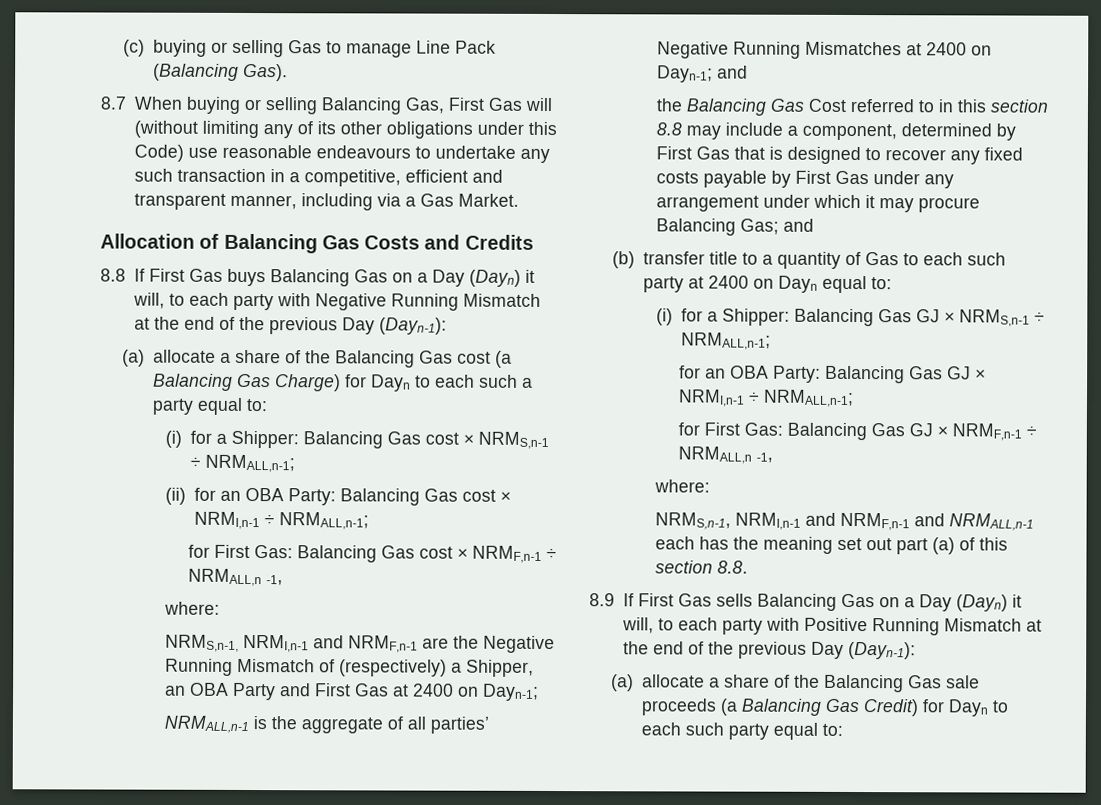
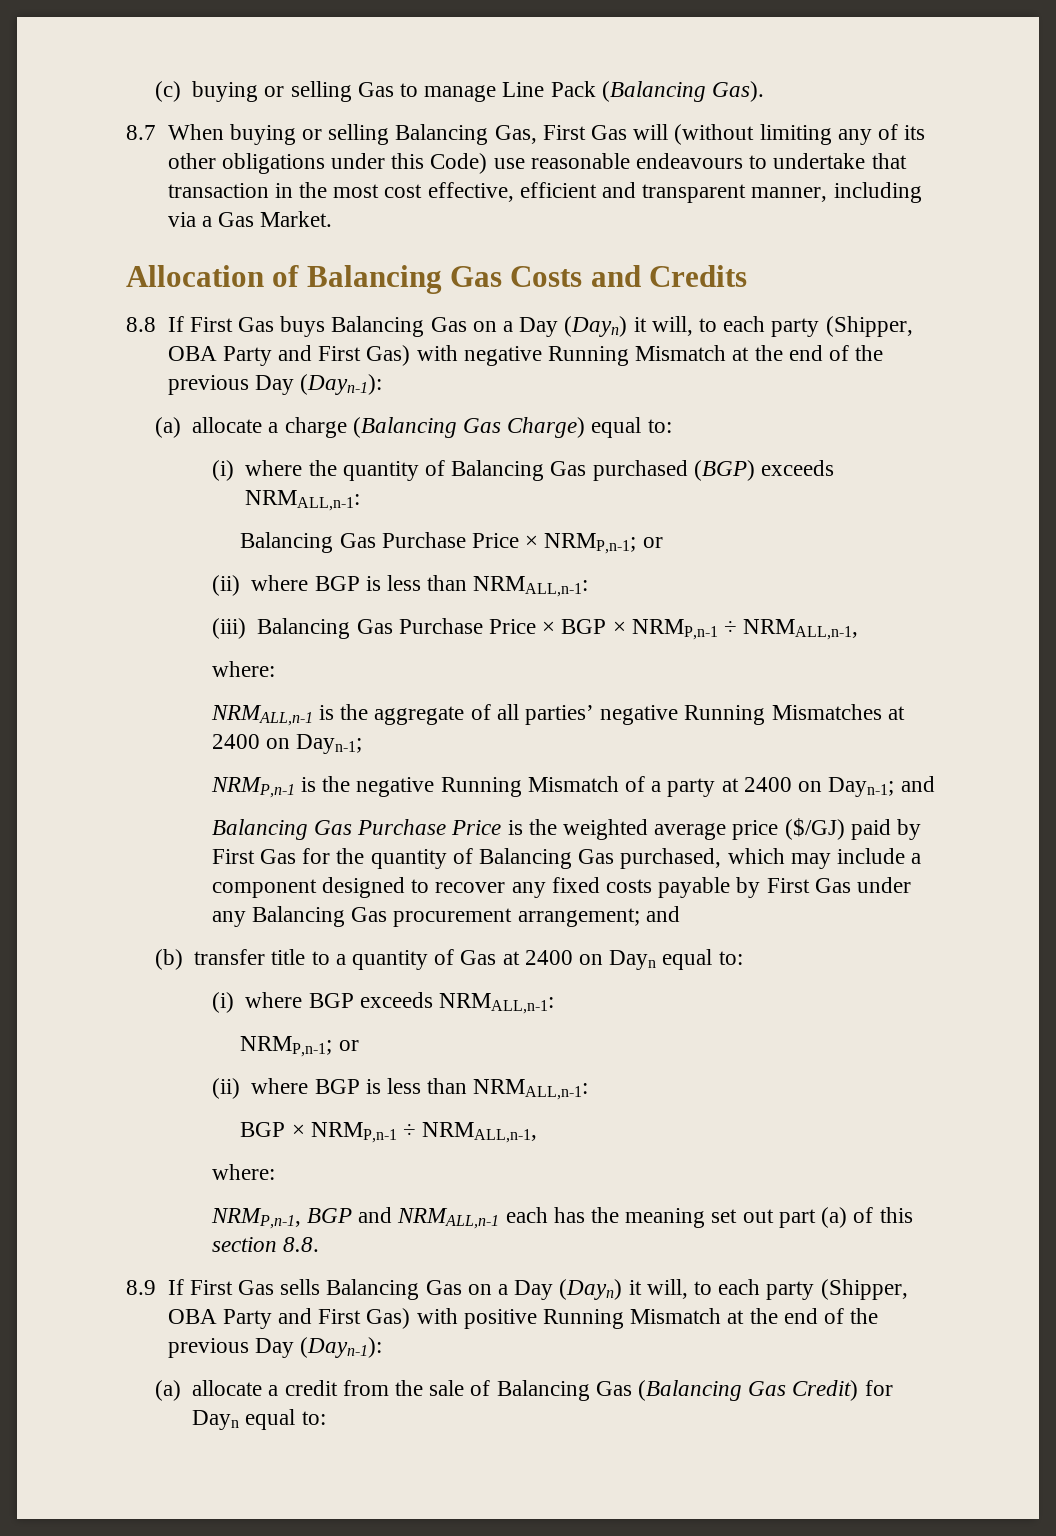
[519,148,550,163] [133,168,401,187] any such transaction in a competitive, -> [871,153,907,169] [167,182,514,202] that transaction in the most cost effective,
[276,293,387,311] with Negative -> [825,316,913,337] [167,345,542,366] (Shipper, OBA Party and First Gas) with negative
[234,349,512,368] [152,373,533,392] [151,397,268,415] [165,430,550,449] [190,454,296,473] [165,487,512,506] [194,511,370,530] [187,544,557,563] [187,568,283,587] [164,601,221,615] [165,634,556,654] [165,658,535,677] [165,682,540,701] share of the Balancing Gas cost (a Balancing Gas Charge) for Dayn to each such a party equal to: // (i) for a Shipper: Balancing Gas cost × NRMS,n-1 ÷ NRMALL,n-1; // (ii) for an OBA Party: Balancing Gas cost × NRMI,n-1 ÷ NRMALL,n-1; // for First Gas: Balancing Gas cost × NRMF,n-1 ÷ NRMALL,n -1, // where: // NRMS,n-1, NRMI,n-1 and NRMF,n-1 are the Negative Running Mismatch of (respectively) a Shipper, an OBA Party and First Gas at 2400 on Dayn-1; -> [284,417,672,438] [211,460,834,481] [245,490,361,511] [240,532,663,554] [211,575,589,597] [211,618,859,640] [211,661,275,677] charge (Balancing Gas Charge) equal to: // (i) where the quantity of Balancing Gas purchased (BGP) exceeds NRMALL,n-1: // Balancing Gas Purchase Price × NRMP,n-1; or // (ii) where BGP is less than NRMALL,n-1: // (iii) Balancing Gas Purchase Price × BGP × NRMP,n-1 ÷ NRMALL,n-1, // where:
[657,41,730,59] Negative -> [600,705,679,725] negative
[717,65,749,79] [656,98,1050,116] [656,122,1017,141] [656,146,784,160] and // the Balancing Gas Cost referred to in this section 8.8 may include a component, determined by First Gas that is -> [210,776,935,798] [211,818,922,840] [211,848,922,869] [211,879,317,898] // NRMP,n-1 is the negative Running Mismatch of a party at 2400 on Dayn-1; and // Balancing Gas Purchase Price is the weighted average price ($/GJ) paid by First Gas for the quantity of Balancing Gas purchased, which may include a component
[656,194,981,213] [656,218,780,236] arrangement under which it may procure Balancing Gas; -> [252,906,640,927] Balancing Gas procurement arrangement;
[902,252,1006,266] [642,276,684,293] to each such party -> (497, 957) none
[681,308,1046,327] [681,332,772,350] [678,365,986,384] [677,389,854,408] [677,422,1037,441] [677,446,773,464] [654,479,711,493] [655,512,911,531] for a Shipper: Balancing Gas GJ × NRMS,n-1 ÷ NRMALL,n-1; // for an OBA Party: Balancing Gas GJ × NRMI,n-1 ÷ NRMALL,n-1; // for First Gas: Balancing Gas GJ × NRMF,n-1 ÷ NRMALL,n -1, // where: // NRMS,n-1, NRMI,n-1 and NRMF,n-1 -> [245,992,554,1014] [240,1036,359,1057] [211,1078,589,1100] [240,1122,538,1143] [211,1164,275,1180] [210,1208,353,1229] where BGP exceeds NRMALL,n-1: // NRMP,n-1; or // (ii) where BGP is less than NRMALL,n-1: // BGP × NRMP,n-1 ÷ NRMALL,n-1, // where: // NRMP,n-1, BGP
[765,617,868,632] with Positive -> [820,1279,908,1300] [167,1308,537,1329] (Shipper, OBA Party and First Gas) with positive
[723,674,980,693] [640,698,1009,717] [640,722,769,740] share of the Balancing Gas sale proceeds (a Balancing Gas Credit) for Dayn to each such party -> [284,1380,893,1401] [192,1410,240,1430] credit from the sale of Balancing Gas (Balancing Gas Credit) for Dayn

